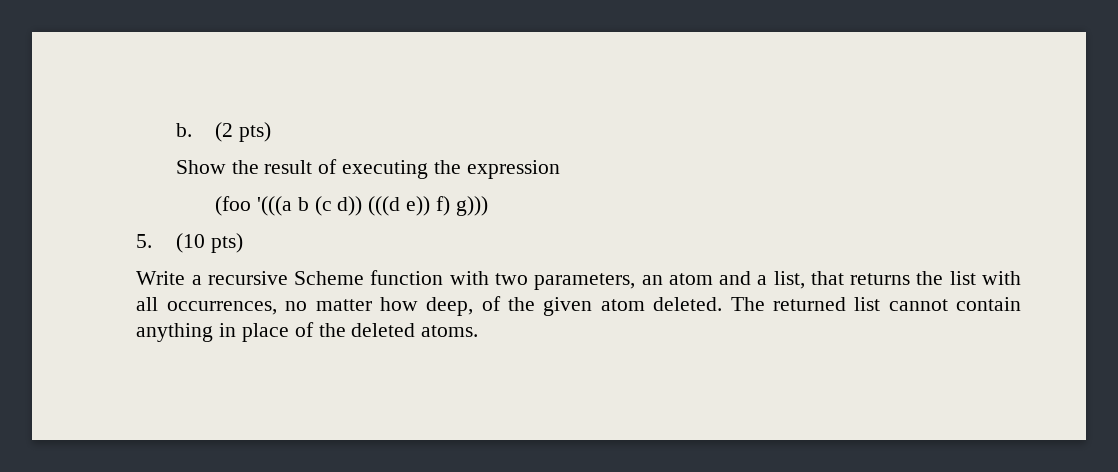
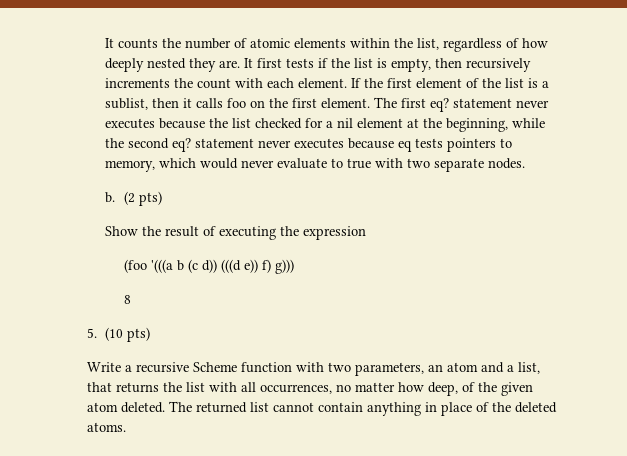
(175, 130) none -> [105,38,549,52] [105,58,532,72] [105,78,550,89] [105,97,550,112] [105,118,546,132] [105,138,513,152] [105,158,526,172] It counts the number of atomic elements within the list, regardless of how deeply nested they are. It first tests if the list is empty, then recursively increments the count with each element. If the first element of the list is a sublist, then it calls foo on the first element. The first eq? statement never executes because the list checked for a nil element at the beginning, while the second eq? statement never executes because eq tests pointers to memory, which would never evaluate to true with two separate nodes. //
(488, 206) none -> [124,295,132,304] // 8

